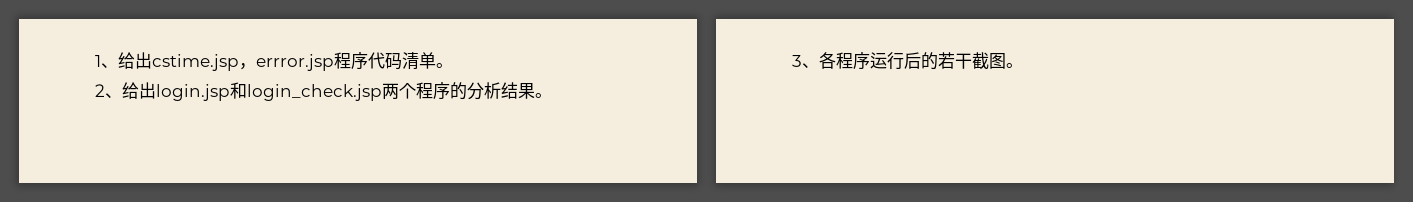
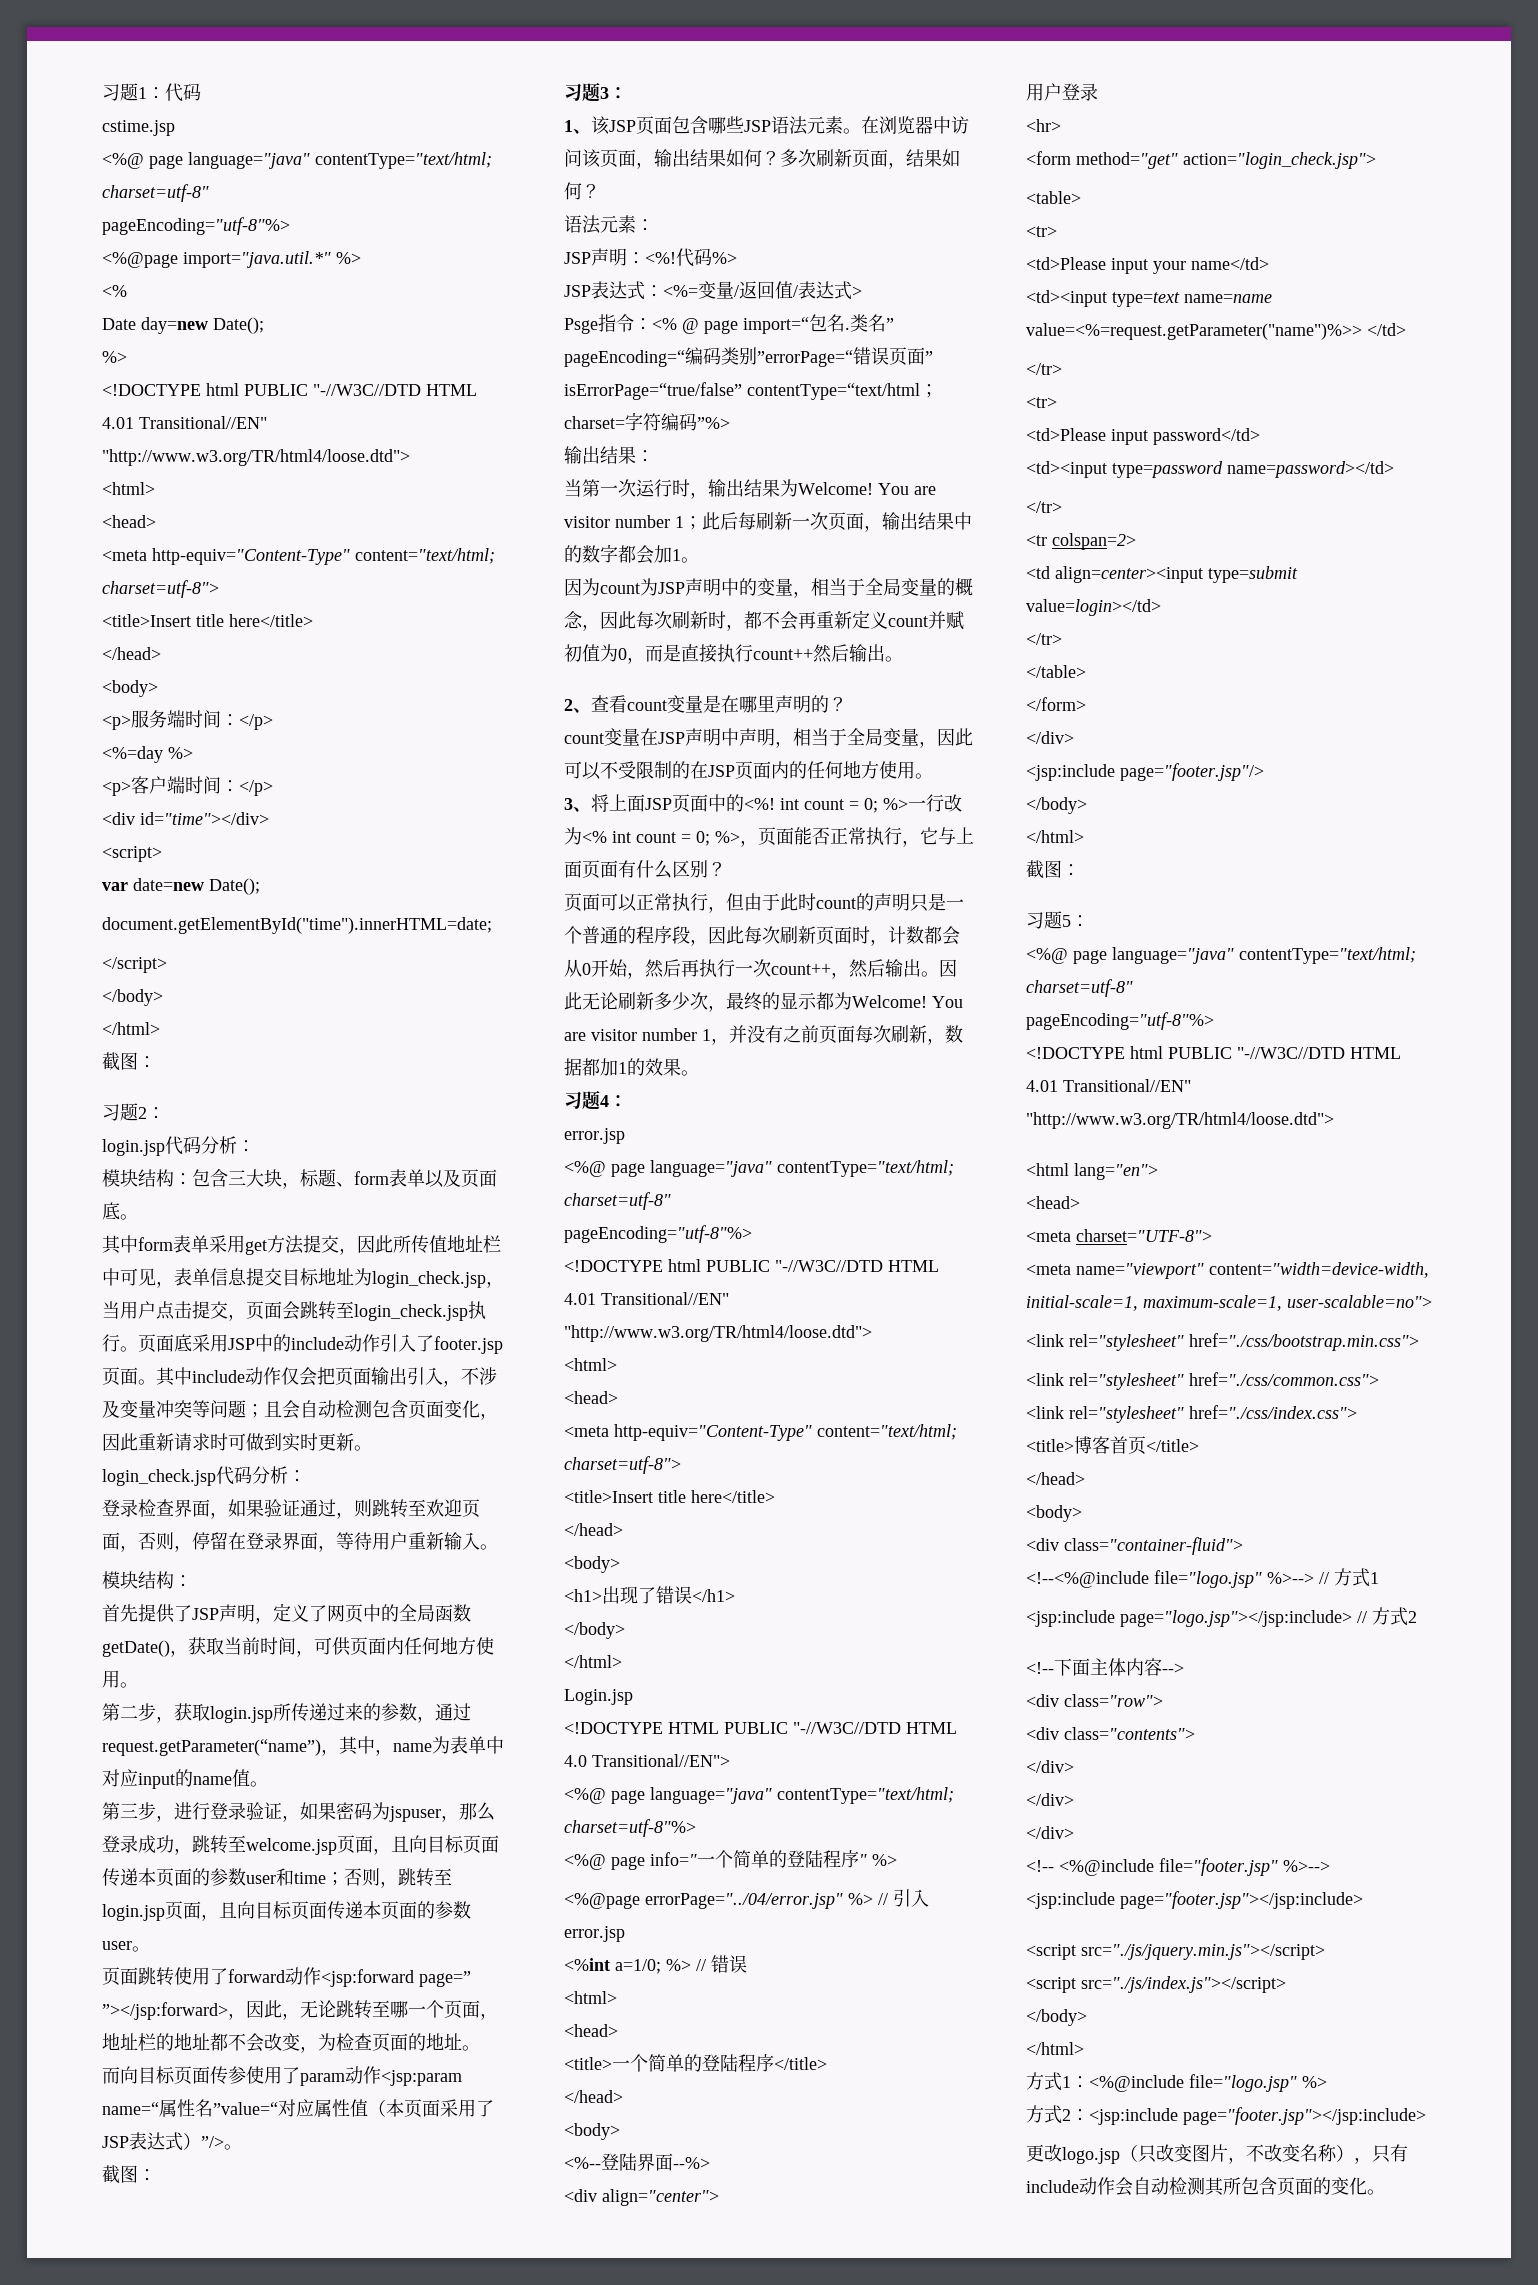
[95,52,453,71] [95,82,552,101] [792,52,1006,70] 1、给出cstime.jsp，errror.jsp程序代码清单。 // 2、给出login.jsp和login_check.jsp两个程序的分析结果。 // 3、各程序运行后的若干截图 -> [102,83,201,102] [102,120,175,136] [102,152,492,169] [102,184,209,202] [102,217,290,235] [102,251,361,268] [102,285,127,297] [102,317,264,334] [102,351,127,363] [102,383,477,396] [102,416,267,429] [102,449,410,466] [102,482,155,495] [102,515,156,528] [102,548,495,565] [102,580,219,598] [102,614,313,627] [102,647,161,660] [102,680,158,697] [102,710,273,730] [102,746,193,763] [102,776,273,796] [102,812,269,825] [102,846,162,862] [102,878,260,895] [102,917,492,934] [102,957,167,973] [102,989,163,1006] [102,1022,160,1035] [102,1052,156,1071] [102,1103,165,1121] [102,1136,255,1156] [102,1169,497,1189] [102,1202,138,1220] [102,1235,501,1255] [102,1268,504,1288] [102,1301,486,1321] [102,1334,503,1354] [102,1367,497,1387] [102,1400,498,1420] [102,1433,372,1452] [102,1466,306,1486] [102,1499,480,1519] [102,1532,498,1552] [102,1571,192,1589] [102,1603,471,1624] [102,1637,494,1657] [102,1670,138,1688] [102,1703,471,1723] [102,1736,504,1756] [102,1769,268,1789] [102,1802,495,1822] [102,1835,499,1855] [102,1868,452,1888] [102,1901,471,1921] [102,1941,150,1952] [102,1967,471,1987] [102,2000,498,2020] [102,2033,480,2053] [102,2066,462,2086] [102,2099,494,2118] [102,2132,242,2151] [102,2165,156,2184] [564,82,627,102] [564,116,969,135] [564,149,960,169] [564,182,600,200] [564,215,654,234] [564,248,737,267] [564,281,862,300] [564,314,894,334] [564,347,933,367] [564,382,938,400] [564,412,730,431] [564,446,654,464] [564,479,936,499] [564,512,972,532] [564,544,699,564] [564,578,973,598] [564,610,964,631] [564,644,903,664] [564,695,847,713] [564,728,973,748] [564,761,933,780] [564,794,962,813] [564,827,974,847] [564,860,726,879] [564,893,964,913] [564,926,960,946] [564,959,957,979] [564,992,963,1012] [564,1025,963,1045] [564,1058,699,1076] [564,1090,627,1110] [564,1128,625,1144] [564,1160,954,1177] [564,1192,671,1210] [564,1225,752,1243] [564,1259,939,1272] [564,1292,729,1305] [564,1325,872,1342] [564,1358,617,1371] [564,1391,618,1404] [564,1424,957,1441] [564,1456,681,1474] [564,1490,775,1503] [564,1523,623,1536] [564,1556,620,1573] [564,1586,735,1604] [564,1622,625,1639] [564,1655,622,1668] [564,1689,633,1705] [564,1722,957,1734] [564,1754,730,1767] [564,1787,954,1804] [564,1819,696,1837] [564,1850,897,1870] [564,1889,929,1909] [564,1926,625,1942] [564,1955,747,1974] [564,1991,617,2004] [564,2024,618,2037] [564,2054,827,2072] [564,2090,623,2103] [564,2123,620,2140] [564,2153,710,2171] [564,2189,719,2206] [1026,83,1098,101] [1026,119,1061,132] [1026,151,1376,169] [1026,191,1081,204] [1026,226,1057,237] [1026,257,1269,274] [1026,290,1272,307] [1026,323,1406,340] [1026,363,1062,375] [1026,397,1057,408] [1026,428,1260,445] [1026,461,1394,478] [1026,501,1062,513] [1026,533,1136,550] [1026,566,1298,583] [1026,599,1161,616] [1026,633,1062,645] [1026,665,1086,678] [1026,697,1086,711] [1026,731,1074,744] [1026,763,1264,781] [1026,797,1087,814] [1026,830,1084,843] [1026,860,1080,879] [1026,911,1089,929] [1026,947,1416,964] [1026,979,1133,997] [1026,1012,1214,1030] [1026,1046,1401,1059] [1026,1079,1191,1092] [1026,1112,1334,1129] [1026,1163,1158,1180] [1026,1196,1080,1209] [1026,1229,1212,1242] [1026,1262,1429,1279] [1026,1295,1432,1311] [1026,1333,1419,1351] [1026,1372,1379,1390] [1026,1405,1357,1423] [1026,1436,1199,1455] [1026,1472,1085,1485] [1026,1505,1082,1522] [1026,1537,1243,1555] [1026,1568,1379,1588] [1026,1607,1417,1627] [1026,1658,1184,1676] [1026,1694,1163,1707] [1026,1727,1195,1740] [1026,1760,1074,1773] [1026,1793,1074,1806] [1026,1826,1074,1839] [1026,1858,1330,1876] [1026,1891,1363,1909] [1026,1944,1325,1960] [1026,1976,1286,1993] [1026,2009,1087,2026] [1026,2042,1084,2055] [1026,2072,1327,2092] [1026,2105,1426,2125] [1026,2144,1408,2164] [1026,2177,1367,2196] 习题1：代码 // cstime.jsp // <%@ page language="java" contentType="text/html; charset=utf-8" // pageEncoding="utf-8"%> // <%@page import="java.util.*" %> // <% // Date day=new Date(); // %> // <!DOCTYPE html PUBLIC "-//W3C//DTD HTML 4.01 Transitional//EN" "http://www.w3.org/TR/html4/loose.dtd"> // <html> // <head> // <meta http-equiv="Content-Type" content="text/html; charset=utf-8"> // <title>Insert title here</title> // </head> // <body> // <p>服务端时间：</p> // <%=day %> // <p>客户端时间：</p> // <div id="time"></div> // <script> // var date=new Date(); // document.getElementById("time").innerHTML=date; // </script> // </body> // </html> // 截图： // 习题2： // login.jsp代码分析： // 模块结构：包含三大块，标题、form表单以及页面底。 // 其中form表单采用get方法提交，因此所传值地址栏中可见，表单信息提交目标地址为login_check.jsp，当用户点击提交，页面会跳转至login_check.jsp执行。页面底采用JSP中的include动作引入了footer.jsp页面。其中include动作仅会把页面输出引入，不涉及变量冲突等问题；且会自动检测包含页面变化，因此重新请求时可做到实时更新。 // login_check.jsp代码分析： // 登录检查界面，如果验证通过，则跳转至欢迎页面，否则，停留在登录界面，等待用户重新输入。 // 模块结构： // 首先提供了JSP声明，定义了网页中的全局函数getDate()，获取当前时间，可供页面内任何地方使用。 // 第二步，获取login.jsp所传递过来的参数，通过request.getParameter(“name”)，其中，name为表单中对应input的name值。 // 第三步，进行登录验证，如果密码为jspuser，那么登录成功，跳转至welcome.jsp页面，且向目标页面传递本页面的参数user和time；否则，跳转至login.jsp页面，且向目标页面传递本页面的参数user。 // 页面跳转使用了forward动作<jsp:forward page=” ”></jsp:forward>，因此，无论跳转至哪一个页面，地址栏的地址都不会改变，为检查页面的地址。 // 而向目标页面传参使用了param动作<jsp:param name=“属性名”value=“对应属性值（本页面采用了JSP表达式）”/>。 // 截图： // 习题3： // 1、该JSP页面包含哪些JSP语法元素。在浏览器中访问该页面，输出结果如何？多次刷新页面，结果如何？ // 语法元素： // JSP声明：<%!代码%> // JSP表达式：<%=变量/返回值/表达式> // Psge指令：<% @ page import=“包名.类名” pageEncoding=“编码类别”errorPage=“错误页面” isErrorPage=“true/false” contentType=“text/html；charset=字符编码”%> // 输出结果： // 当第一次运行时，输出结果为Welcome! You are visitor number 1；此后每刷新一次页面，输出结果中的数字都会加1。 // 因为count为JSP声明中的变量，相当于全局变量的概念，因此每次刷新时，都不会再重新定义count并赋初值为0，而是直接执行count++然后输出。 // 2、查看count变量是在哪里声明的？ // count变量在JSP声明中声明，相当于全局变量，因此可以不受限制的在JSP页面内的任何地方使用。 // 3、将上面JSP页面中的<%! int count = 0; %>一行改为<% int count = 0; %>，页面能否正常执行，它与上面页面有什么区别？ // 页面可以正常执行，但由于此时count的声明只是一个普通的程序段，因此每次刷新页面时，计数都会从0开始，然后再执行一次count++，然后输出。因此无论刷新多少次，最终的显示都为Welcome! You are visitor number 1，并没有之前页面每次刷新，数据都加1的效果。 // 习题4： // error.jsp // <%@ page language="java" contentType="text/html; charset=utf-8" // pageEncoding="utf-8"%> // <!DOCTYPE html PUBLIC "-//W3C//DTD HTML 4.01 Transitional//EN" "http://www.w3.org/TR/html4/loose.dtd"> // <html> // <head> // <meta http-equiv="Content-Type" content="text/html; charset=utf-8"> // <title>Insert title here</title> // </head> // <body> // <h1>出现了错误</h1> // </body> // </html> // Login.jsp // <!DOCTYPE HTML PUBLIC "-//W3C//DTD HTML 4.0 Transitional//EN"> // <%@ page language="java" contentType="text/html; charset=utf-8"%> // <%@ page info="一个简单的登陆程序" %> // <%@page errorPage="../04/error.jsp" %> // 引入error.jsp // <%int a=1/0; %> // 错误 // <html> // <head> // <title>一个简单的登陆程序</title> // </head> // <body> // <%--登陆界面--%> // <div align="center"> // 用户登录 // <hr> // <form method="get" action="login_check.jsp"> // <table> // <tr> // <td>Please input your name</td> // <td><input type=text name=name value=<%=request.getParameter("name")%>> </td> // </tr> // <tr> // <td>Please input password</td> // <td><input type=password name=password></td> // </tr> // <tr colspan=2> // <td align=center><input type=submit value=login></td> // </tr> // </table> // </form> // </div> // <jsp:include page="footer.jsp"/> // </body> // </html> // 截图： // 习题5： // <%@ page language="java" contentType="text/html; charset=utf-8" // pageEncoding="utf-8"%> // <!DOCTYPE html PUBLIC "-//W3C//DTD HTML 4.01 Transitional//EN" "http://www.w3.org/TR/html4/loose.dtd"> // <html lang="en"> // <head> // <meta charset="UTF-8"> // <meta name="viewport" content="width=device-width, initial-scale=1, maximum-scale=1, user-scalable=no"> // <link rel="stylesheet" href="./css/bootstrap.min.css"> // <link rel="stylesheet" href="./css/common.css"> // <link rel="stylesheet" href="./css/index.css"> // <title>博客首页</title> // </head> // <body> // <div class="container-fluid"> // <!--<%@include file="logo.jsp" %>--> // 方式1 // <jsp:include page="logo.jsp"></jsp:include> // 方式2 // <!--下面主体内容--> // <div class="row"> // <div class="contents"> // </div> // </div> // </div> // <!-- <%@include file="footer.jsp" %>--> // <jsp:include page="footer.jsp"></jsp:include> // <script src="./js/jquery.min.js"></script> // <script src="./js/index.js"></script> // </body> // </html> // 方式1：<%@include file="logo.jsp" %> // 方式2：<jsp:include page="footer.jsp"></jsp:include> // 更改logo.jsp（只改变图片，不改变名称），只有include动作会自动检测其所包含页面的变化

